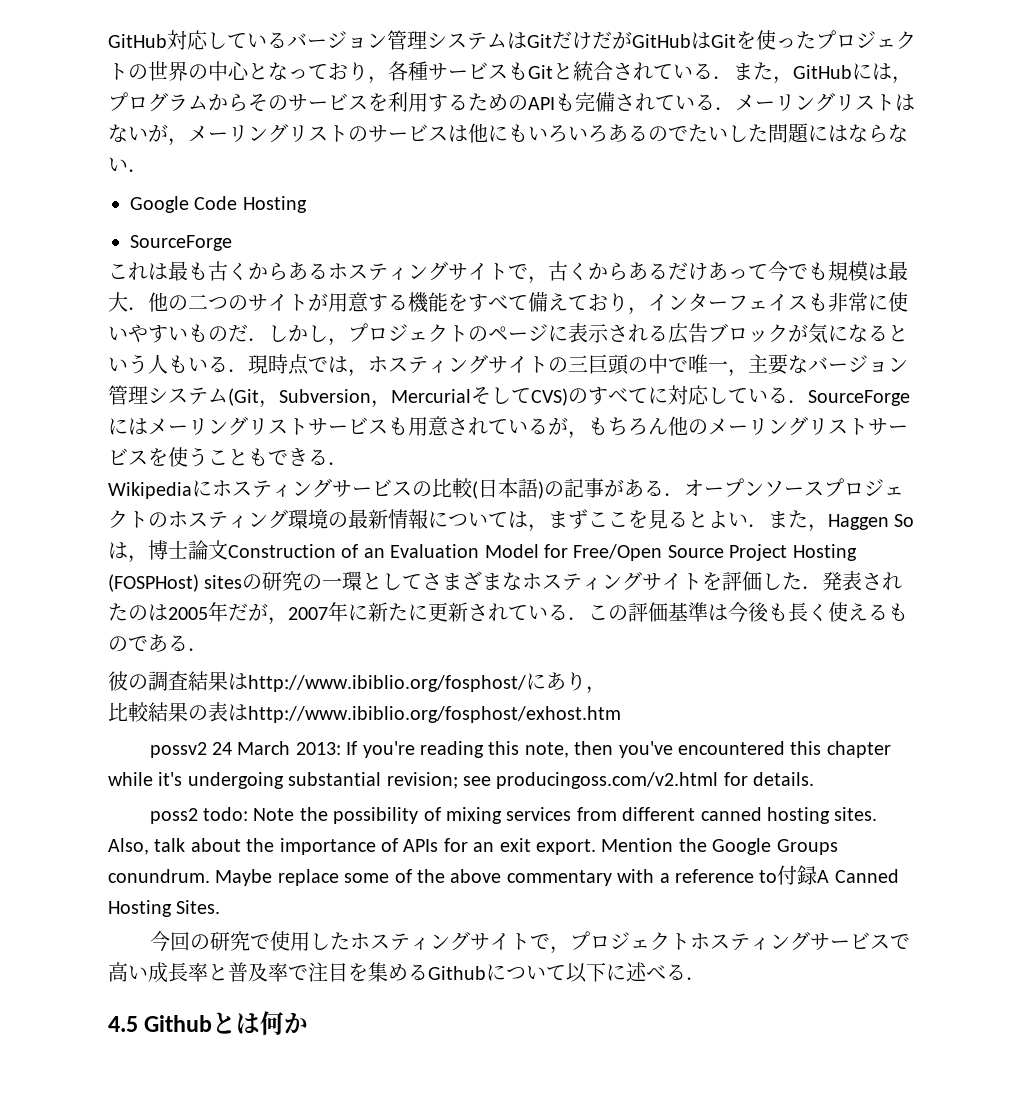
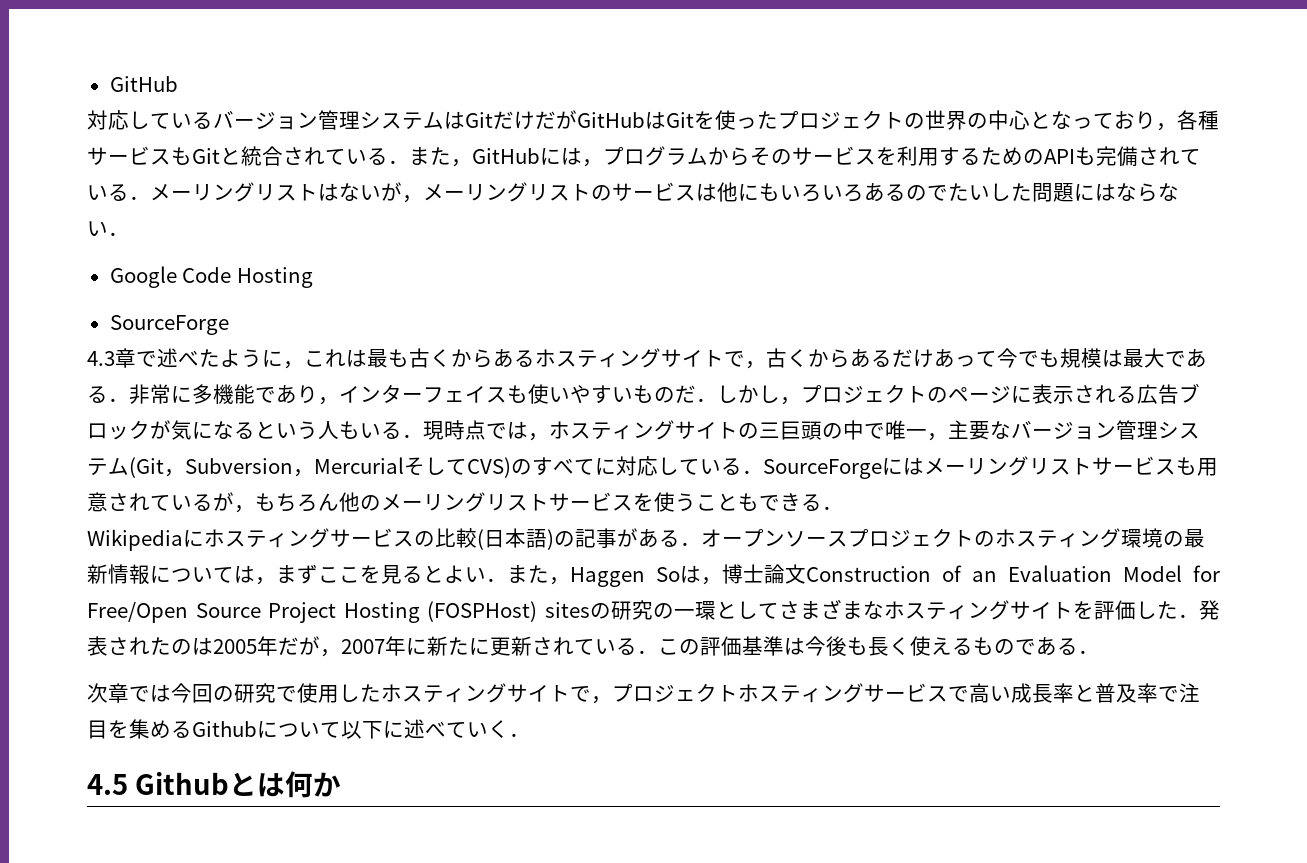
[108,34,167,48] GitHub -> [109,76,178,92] GitHub //
(232, 243) none -> [87,348,304,369] 4.3章で述べたように，
[128,292,608,313] ．他の二つのサイトが用意する機能をすべて備えてお -> [1165,349,1207,368] [87,384,297,404] である．非常に多機能であ
[828,292,888,312] 非常に -> (528, 394) none
[108,671,606,694] [108,702,621,723] [149,741,891,758] [108,772,815,789] [149,807,878,824] [108,838,838,855] [108,865,899,886] [108,900,221,917] 彼の調査結果はhttp://www.ibiblio.org/fosphost/にあり， // 比較結果の表はhttp://www.ibiblio.org/fosphost/exhost.htm // possv2 24 March 2013: If you're reading this note, then you've encountered this chapter while it's undergoing substantial revision; see producingoss.com/v2.html for details. // poss2 todo: Note the possibility of mixing services from different canned hosting sites. Also, talk about the importance of APIs for an exit export. Mention the Google Groups conundrum. Maybe replace some of the above commentary with a reference to付録A Canned Hosting Sites. // -> [87,683,171,703] 次章では
[666,964,686,981] る -> [446,720,509,738] ていく

